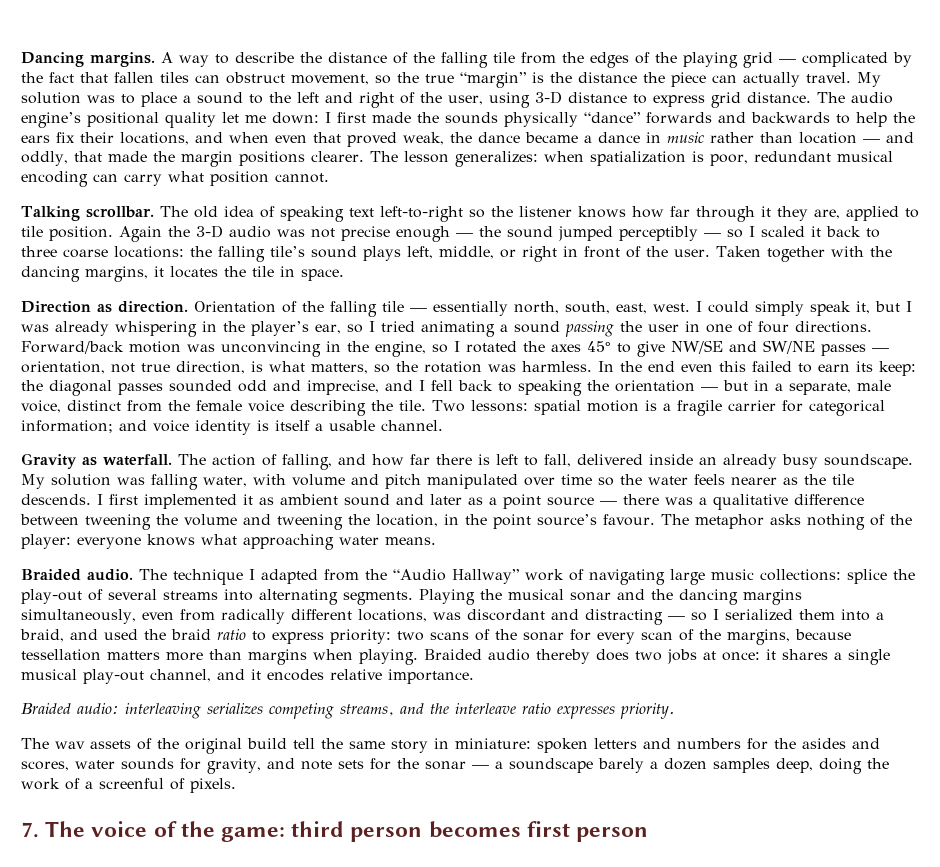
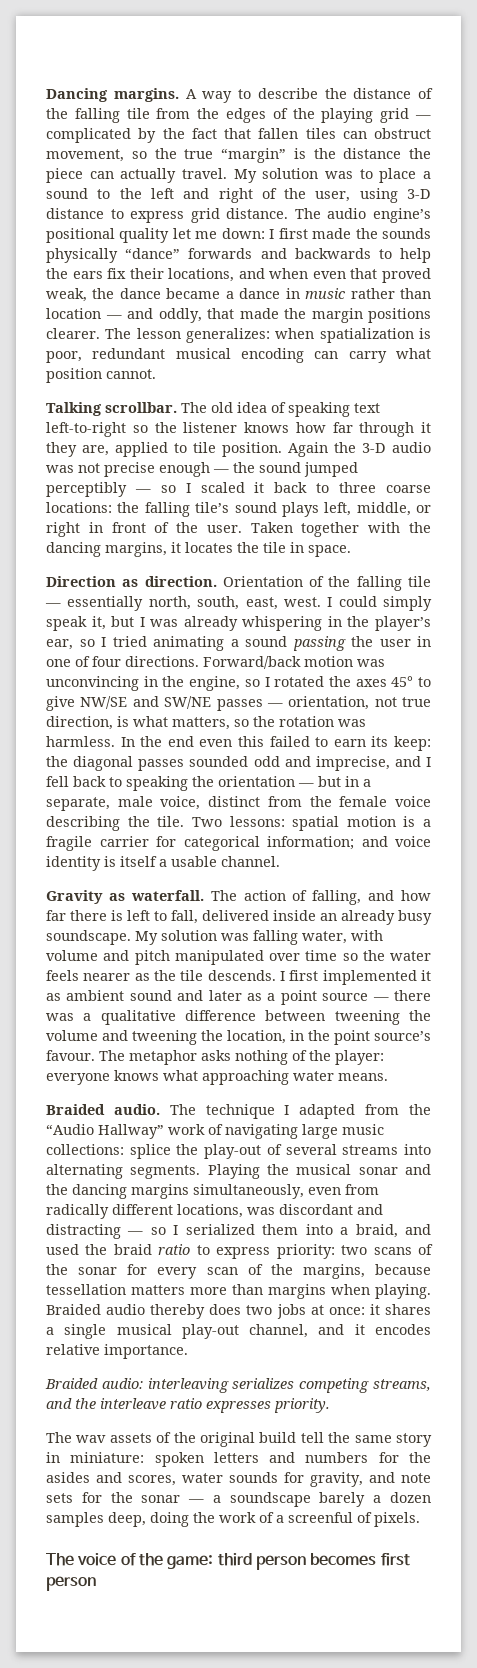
[21,822,39,838] 7. -> (420, 1519) none

